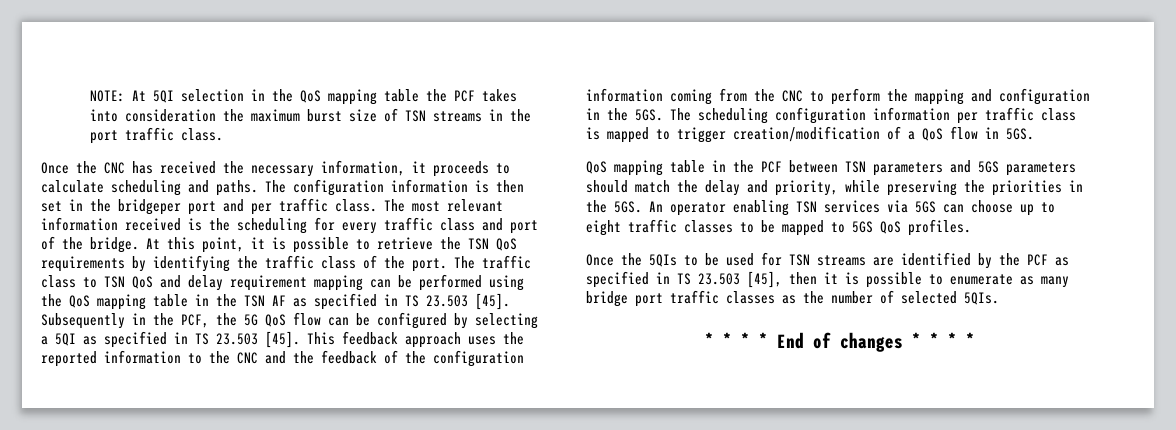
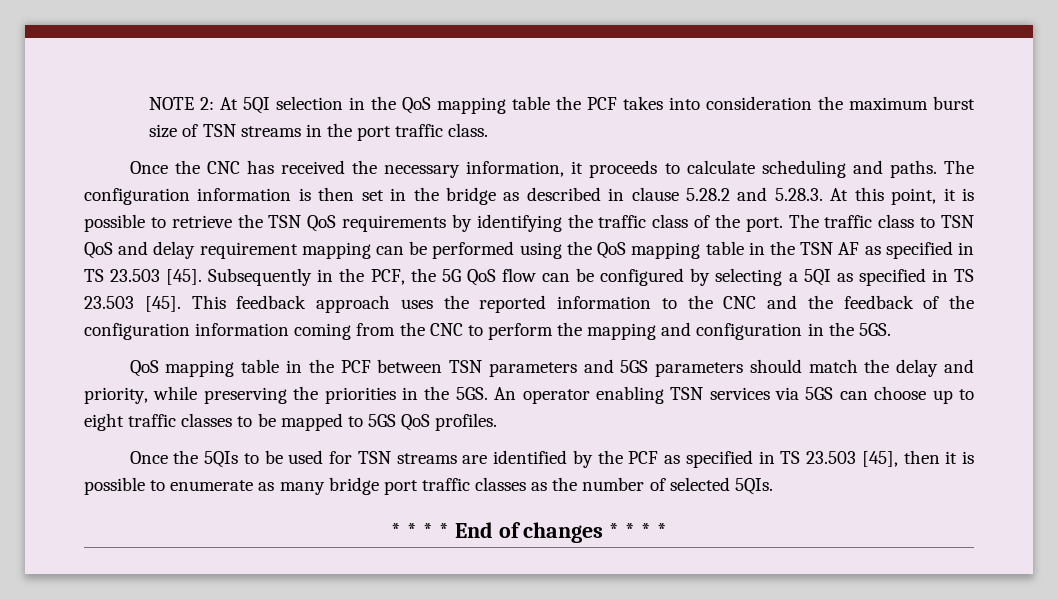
[90,90,126,102] NOTE: -> [149,97,215,110] NOTE 2:
[118,198,503,215] [41,217,538,234] [41,236,139,253] bridgeper port and per traffic class. The most relevant information received is the scheduling for every traffic class and port of the bridge. -> [445,187,823,205] bridge as described in clause 5.28.2 and 5.28.3.
[670,107,1076,124] [586,126,1034,143] The scheduling configuration information per traffic class is mapped to trigger creation/modification of a QoS flow in 5GS. -> (891, 329) none

